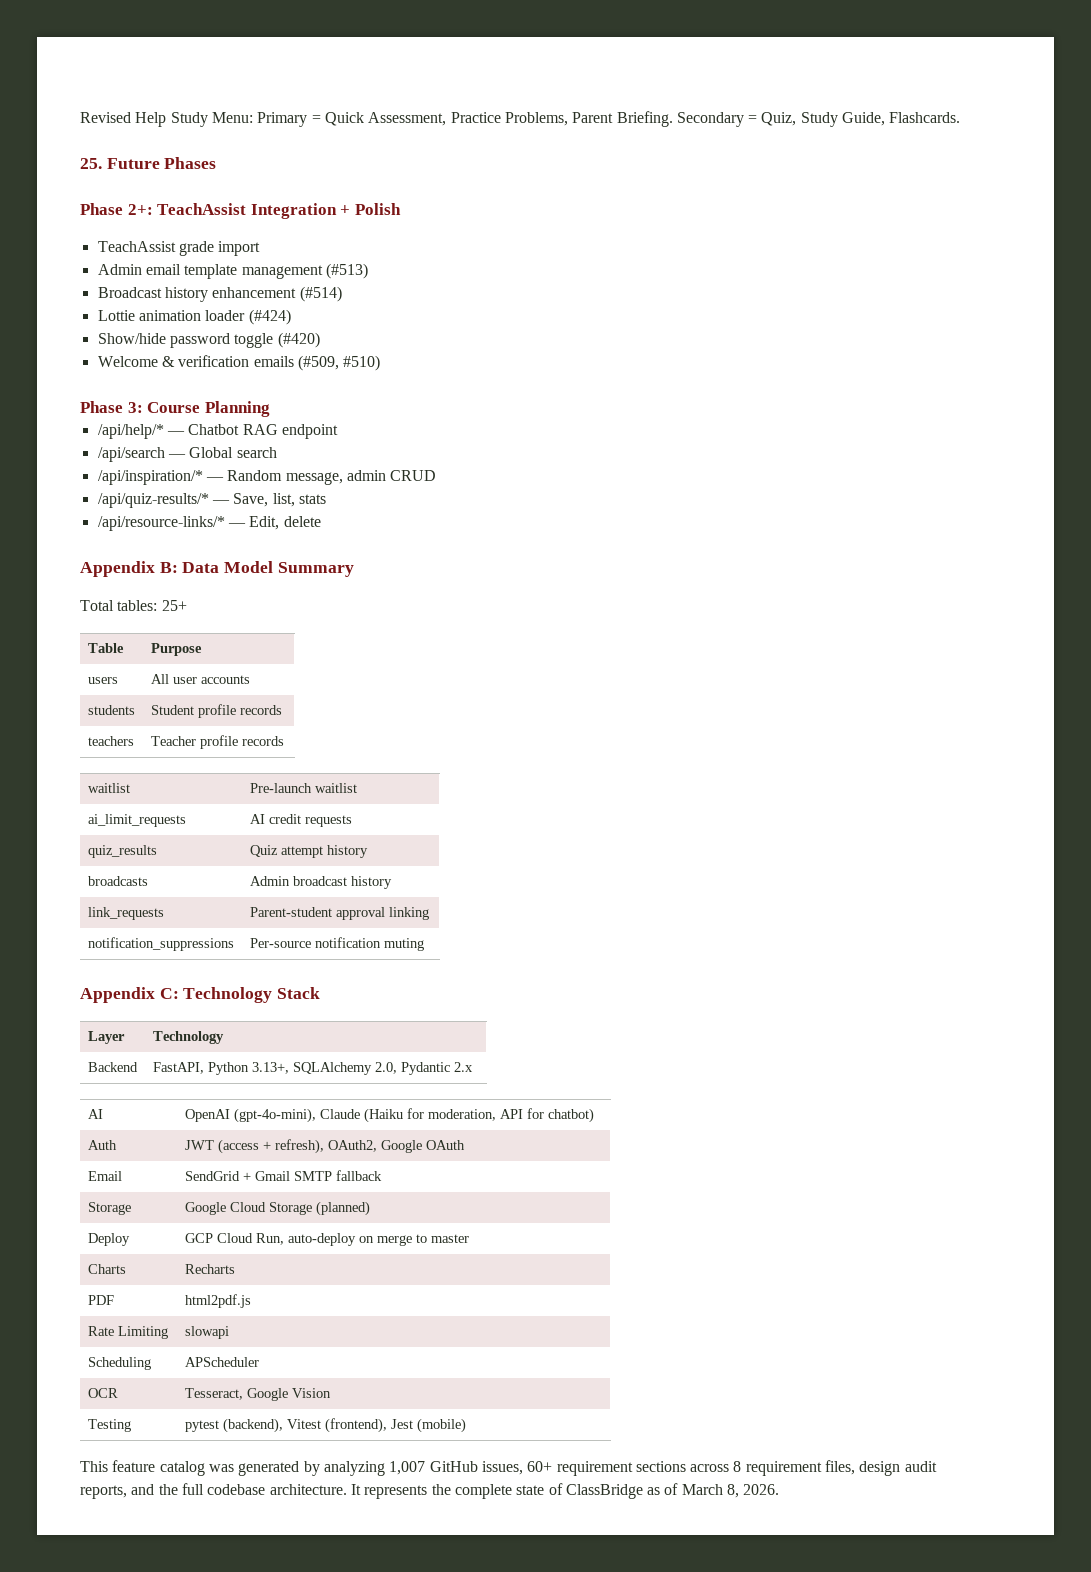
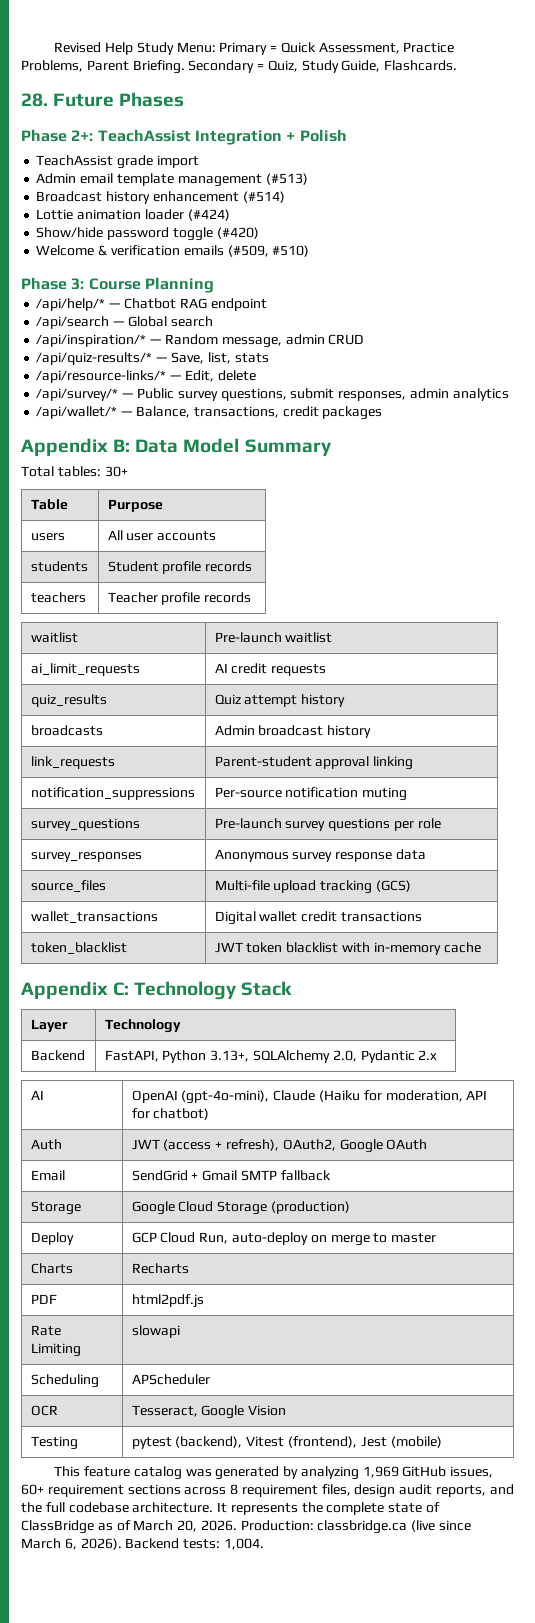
[80,158,102,169] 25. -> [21,93,48,107] 28.
(321, 521) none -> [36,388,509,401] [36,406,383,420] // /api/survey/* — Public survey questions, submit responses, admin analytics // /api/wallet/* — Balance, transactions, credit packages
[161,600,187,611] 25+ -> [104,466,128,477] 30+
(424, 944) none -> [30,818,140,831] [214,818,441,831] [30,852,142,862] [214,849,427,862] [30,880,106,892] [214,880,412,894] [30,911,158,923] [214,911,423,925] [30,942,127,954] [214,942,481,955] // survey_questions | Pre-launch survey questions per role // survey_responses | Anonymous survey response data // source_files | Multi-file upload tracking (GCS) // wallet_transactions | Digital wallet credit transactions // token_blacklist | JWT token blacklist with in-memory cache
[315,1201,370,1216] (planned) -> [271,1201,351,1214] (production)
[389,1461,426,1475] 1,007 -> [362,1466,399,1478] 1,969
[727,1484,780,1498] 8, 2026. -> [177,1520,472,1534] [21,1538,264,1550] 20, 2026. Production: classbridge.ca (live since March 6, 2026). Backend tests: 1,004.

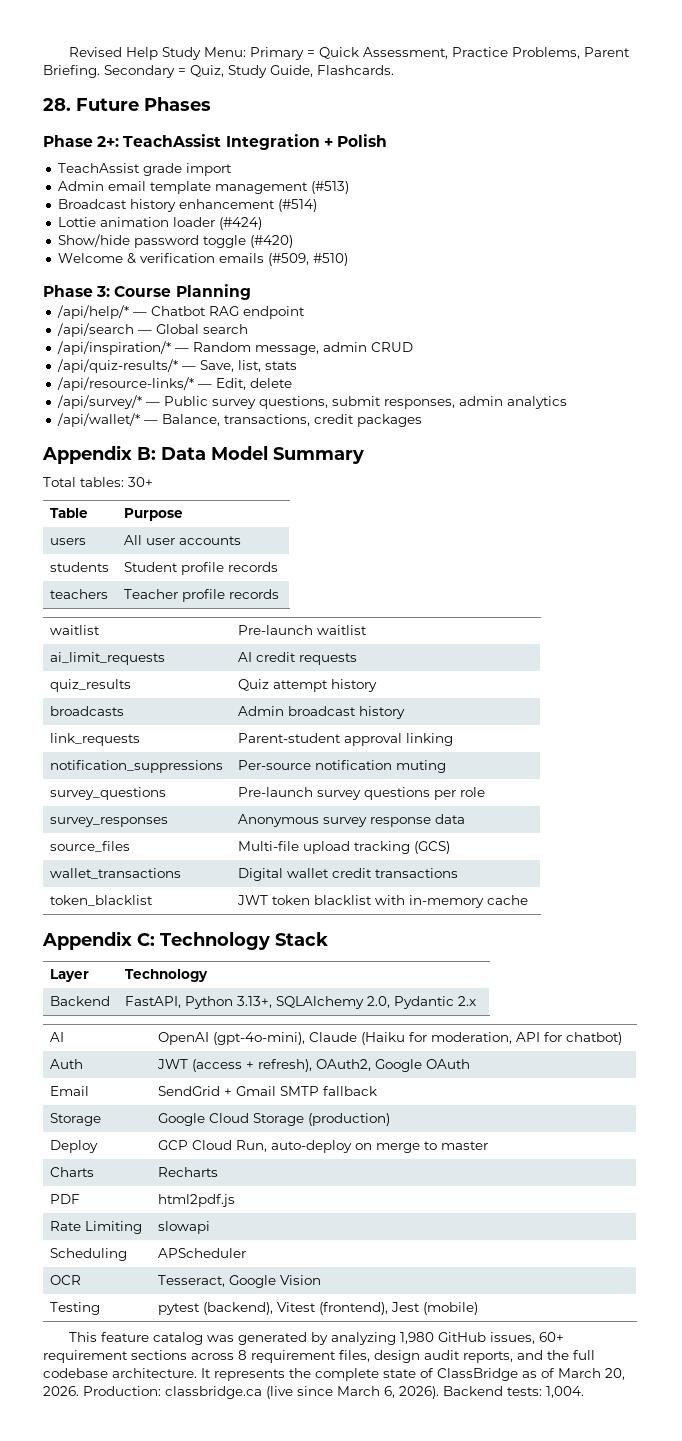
[362,1466,399,1478] 1,969 -> [400,1332,435,1344] 1,980

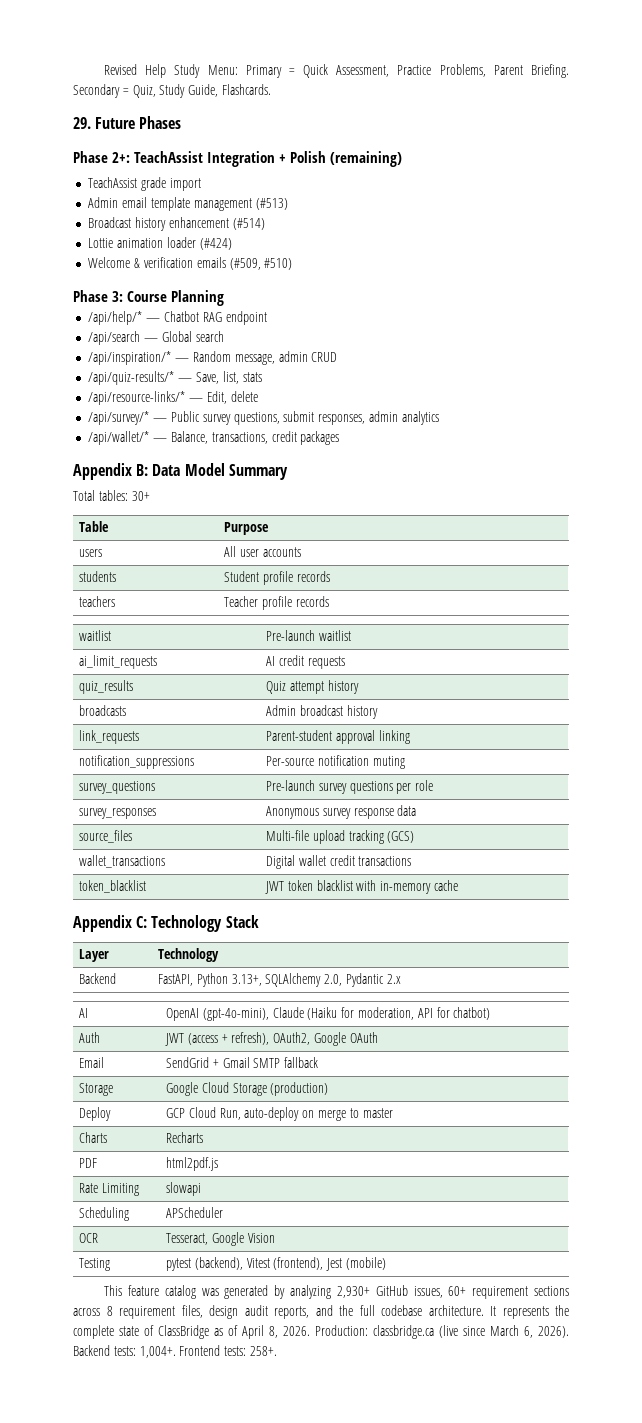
[43,98,71,111] 28. -> [73,117,91,129] 29.
(387, 140) none -> [330,151,402,167] (remaining)
[57,234,293,248] // Show/hide password toggle (#420) -> (232, 244) none
[400,1332,435,1344] 1,980 -> [336,1286,370,1298] 2,930+
[558,1368,625,1380] March 20, -> [242,1325,278,1339] April 8,
[546,1386,584,1398] 1,004. -> [139,1345,277,1358] 1,004+. Frontend tests: 258+.

